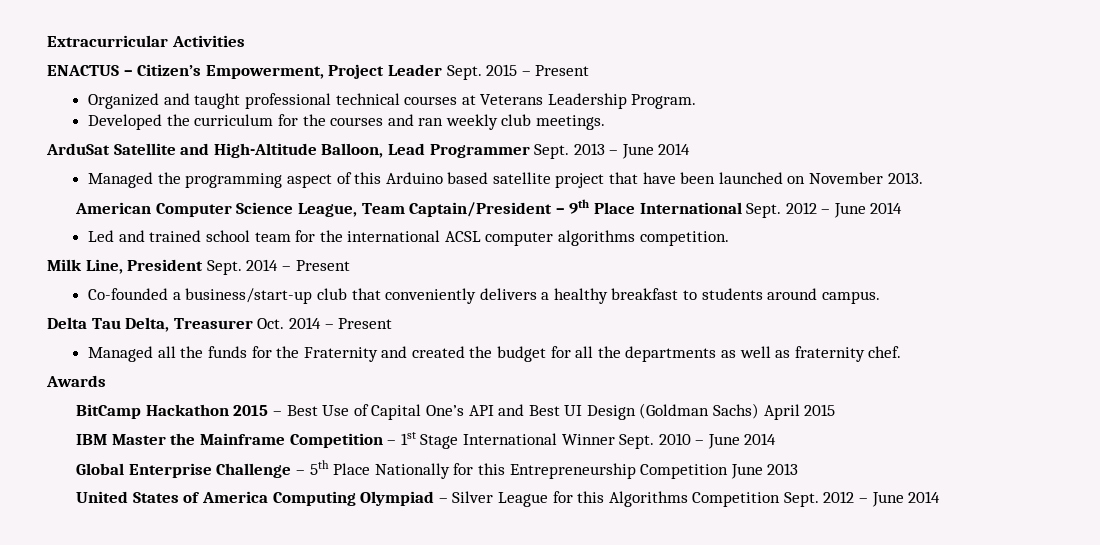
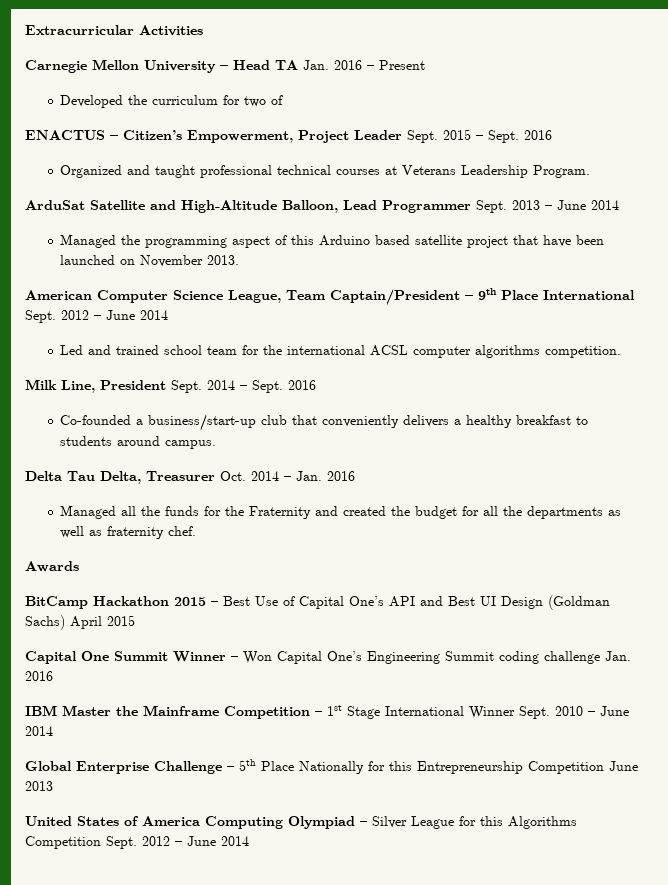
(245, 41) none -> [25,59,425,73] [60,95,284,108] // Carnegie Mellon University – Head TA Jan. 2016 – Present // Developed the curriculum for two of
[535,65,590,76] Present -> [488,130,552,143] Sept. 2016
[88,114,606,130] // Developed the curriculum for the courses and ran weekly club meetings. -> (591, 171) none
[295,260,350,271] Present -> [252,380,316,393] Sept. 2016
[338,318,393,329] Present -> [296,471,355,481] Jan. 2016
(836, 410) none -> [25,651,631,664] [25,671,53,681] // Capital One Summit Winner – Won Capital One’s Engineering Summit coding challenge Jan. 2016

